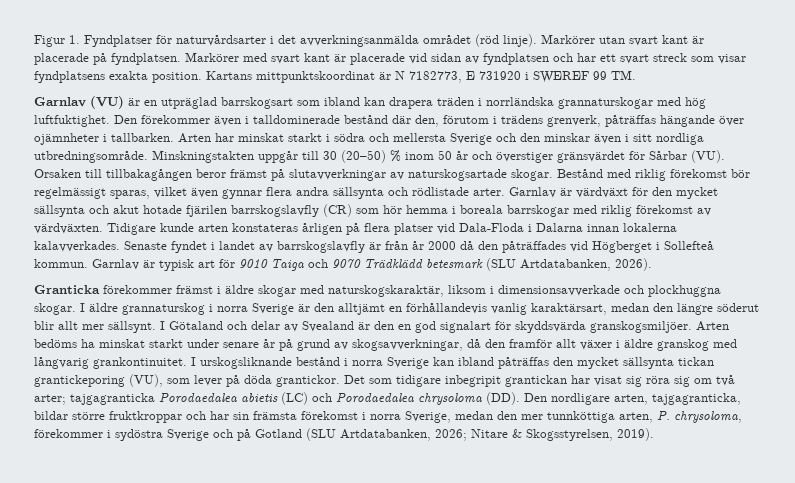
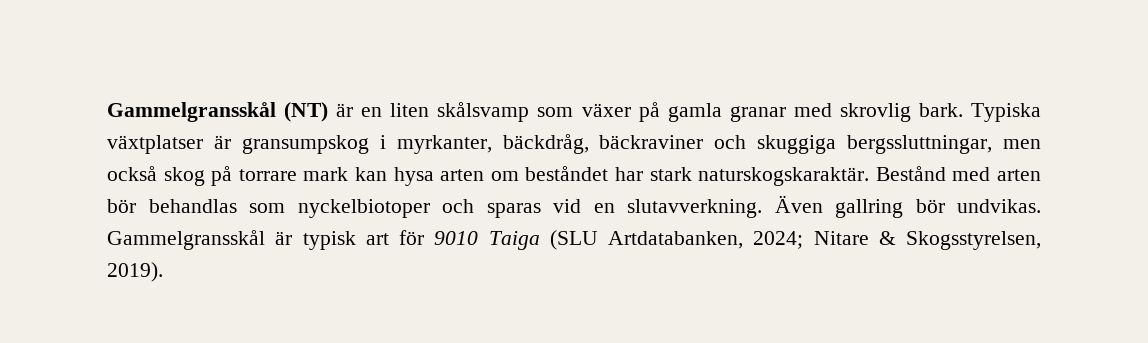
[34,34,704,47] [34,52,746,65] [34,70,636,83] [34,96,706,109] [34,115,744,127] [34,133,704,145] [34,150,725,163] [34,169,750,181] [34,187,718,199] [34,204,711,217] [34,223,677,235] [34,241,714,253] [34,259,139,270] Figur 1. Fyndplatser för naturvårdsarter i det avverkningsanmälda området (röd linje). Markörer utan svart kant är placerade på fyndplatsen. Markörer med svart kant är placerade vid sidan av fyndplatsen och har ett svart streck som visar fyndplatsens exakta position. Kartans mittpunktskoordinat är N 7182773, E 731920 i SWEREF 99 TM. // Garnlav (VU) är en utpräglad barrskogsart som ibland kan drapera träden i norrländska grannaturskogar med hög luftfuktighet. Den förekommer även i talldominerade bestånd där den, förutom i trädens grenverk, påträffas hängande över ojämnheter i tallbarken. Arten har minskat starkt i södra och mellersta Sverige och den minskar även i sitt nordliga utbredningsområde. Minskningstakten uppgår till 30 (20–50) % inom 50 år och överstiger gränsvärdet för Sårbar (VU). Orsaken till tillbakagången beror främst på slutavverkningar av naturskogsartade skogar. Bestånd med riklig förekomst bör regelmässigt sparas, vilket även gynnar flera andra sällsynta och rödlistade arter. Garnlav är värdväxt för den mycket sällsynta och akut hotade fjärilen barrskogslavfly (CR) som hör hemma i boreala barrskogar med riklig förekomst av värdväxten. Tidigare kunde arten konstateras årligen på flera platser vid Dala-Floda i Dalarna innan lokalerna kalavverkades. Senaste fyndet i landet av barrskogslavfly är från år 2000 då den påträffades vid Högberget i Sollefteå kommun. Garnlav -> [107,102,1041,122] [107,134,1041,154] [107,166,1042,186] [107,195,1041,218] [107,230,265,250] Gammelgransskål (NT) är en liten skålsvamp som växer på gamla granar med skrovlig bark. Typiska växtplatser är gransumpskog i myrkanter, bäckdråg, bäckraviner och skuggiga bergssluttningar, men också skog på torrare mark kan hysa arten om beståndet har stark naturskogskaraktär. Bestånd med arten bör behandlas som nyckelbiotoper och sparas vid en slutavverkning. Även gallring bör undvikas. Gammelgransskål
[308,258,652,271] [34,285,721,297] [34,303,759,315] [34,321,729,333] [34,339,737,351] [34,357,714,369] [34,374,735,387] [34,392,741,405] [34,411,742,423] [34,428,467,441] och 9070 Trädklädd betesmark (SLU Artdatabanken, 2026). // Granticka förekommer främst i äldre skogar med naturskogskaraktär, liksom i dimensionsavverkade och plockhuggna skogar. I äldre grannaturskog i norra Sverige är den alltjämt en förhållandevis vanlig karaktärsart, medan den längre söderut blir allt mer sällsynt. I Götaland och delar av Svealand är den en god signalart för skyddsvärda granskogsmiljöer. Arten bedöms ha minskat starkt under senare år på grund av skogsavverkningar, då den framför allt växer i äldre granskog med långvarig grankontinuitet. I urskogsliknande bestånd i norra Sverige kan ibland påträffas den mycket sällsynta tickan grantickeporing (VU), som lever på döda grantickor. Det som tidigare inbegripit grantickan har visat sig röra sig om två arter; tajgagranticka Porodaedalea abietis (LC) och Porodaedalea chrysoloma (DD). Den nordligare arten, tajgagranticka, bildar större fruktkroppar och har sin främsta förekomst i norra Sverige, medan den mer tunnköttiga arten, P. chrysoloma, förekommer i sydöstra Sverige och på Gotland (SLU Artdatabanken, 2026; -> [549,230,804,250] (SLU Artdatabanken, 2024;

